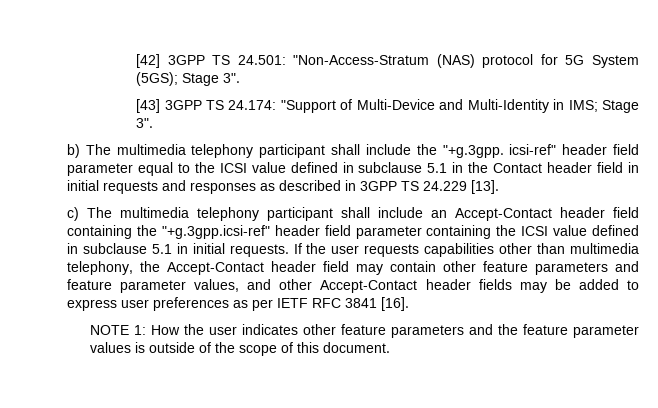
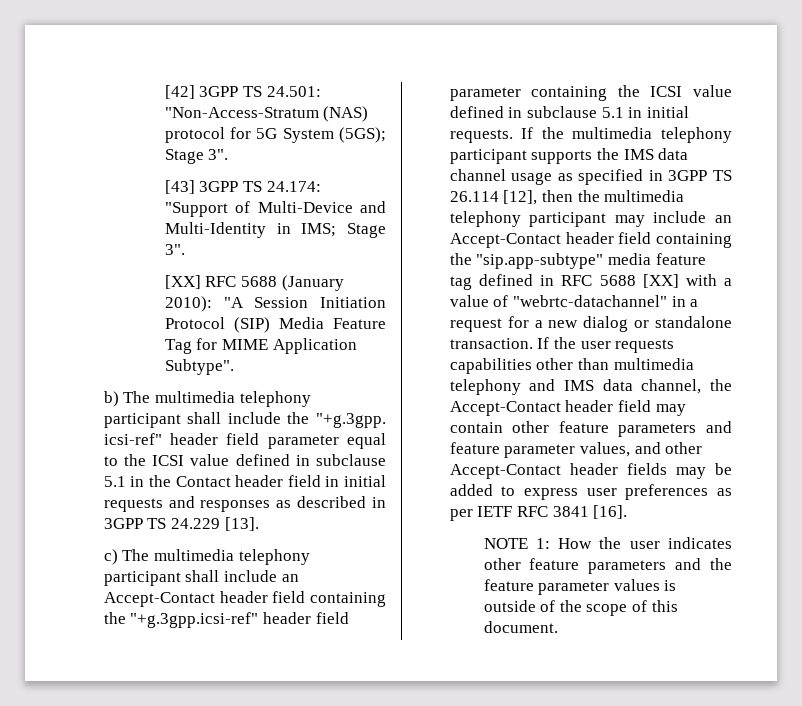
(154, 123) none -> [164,275,344,291] [164,296,386,312] [164,317,386,333] [164,338,357,354] [164,359,234,375] // [XX] RFC 5688 (January 2010): "A Session Initiation Protocol (SIP) Media Feature Tag for MIME Application Subtype".
(327, 248) none -> [572,127,732,143] [449,148,689,164] [449,169,732,185] [449,190,685,205] [449,211,732,227] [449,232,732,248] [449,253,706,269] [449,274,732,290] [449,295,699,307] [449,316,732,332] [449,337,576,349] multimedia telephony participant supports the IMS data channel usage as specified in 3GPP TS 26.114 [12], then the multimedia telephony participant may include an Accept-Contact header field containing the "sip.app-subtype" media feature tag defined in RFC 5688 [XX] with a value of "webrtc-datachannel" in a request for a new dialog or standalone transaction. If the
[67,261,134,275] telephony, -> [449,379,702,395] telephony and IMS data channel,

